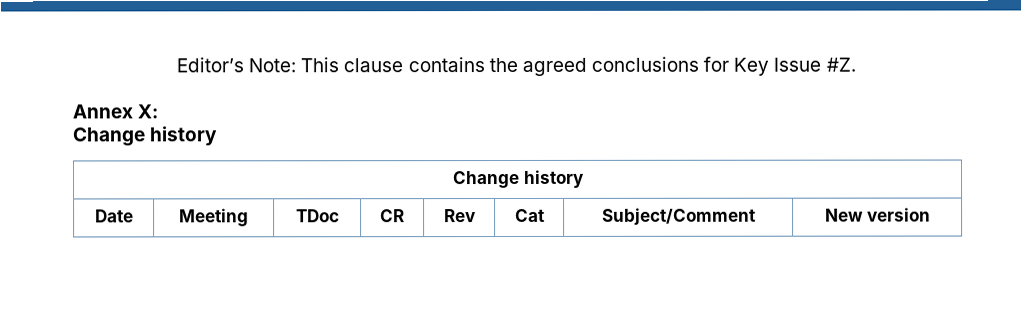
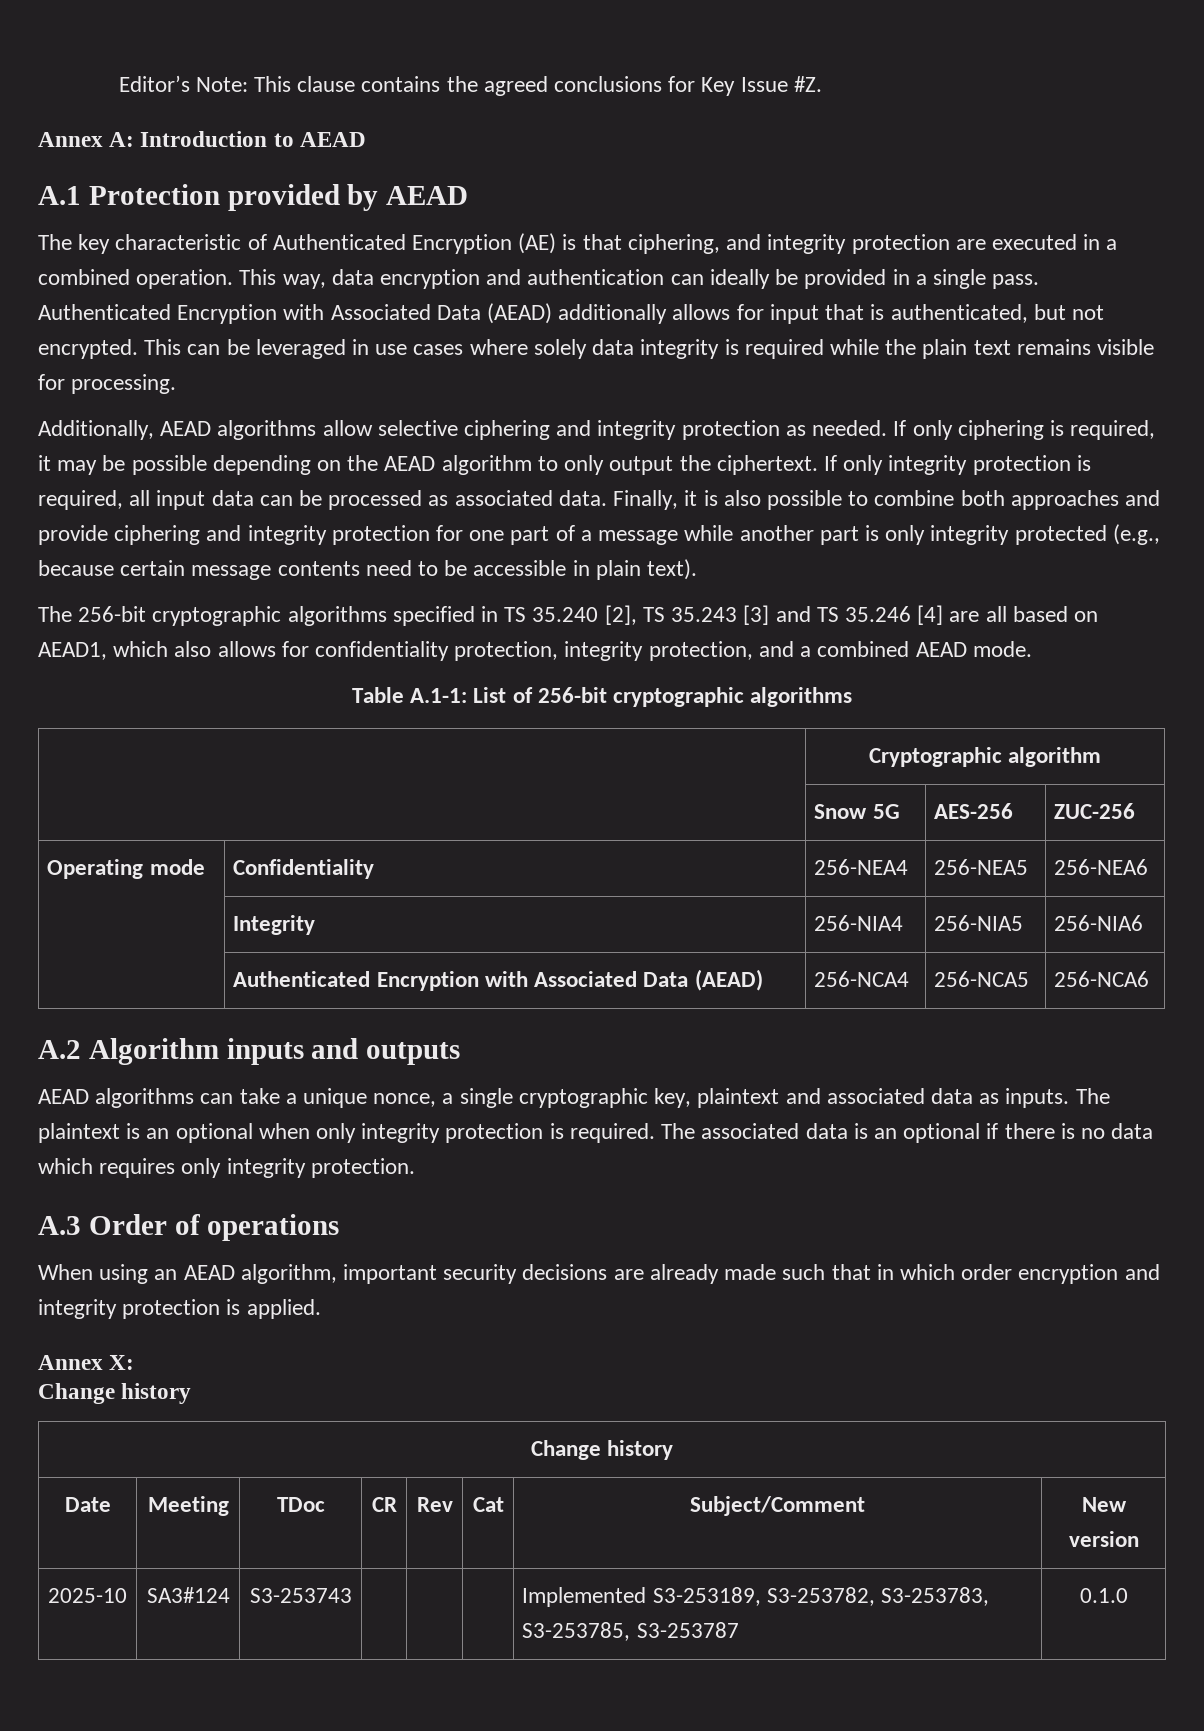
(856, 64) none -> [38,131,366,147] [38,184,469,211] [38,233,1118,254] [38,269,1040,289] [38,303,1104,324] [38,339,1154,359] [38,374,177,394] [38,420,1156,440] [38,455,1091,475] [38,490,1160,510] [38,524,1160,545] [38,559,698,580] [38,605,1098,626] [38,641,1032,661] [351,687,853,707] [868,747,1102,767] [814,804,900,819] [934,803,1014,819] [1054,803,1136,819] [47,859,205,879] [233,859,375,879] [814,859,909,875] [934,859,1029,875] [1054,859,1149,875] [233,915,316,935] [814,915,904,931] [934,915,1024,931] [1054,915,1144,931] [233,969,763,991] [814,971,910,987] [934,971,1030,987] [1054,971,1150,987] [38,1038,461,1065] [38,1088,1110,1108] [38,1123,1154,1143] [38,1158,415,1178] [38,1214,340,1241] [38,1264,1160,1284] [38,1299,321,1319] // Annex A: Introduction to AEAD // A.1 Protection provided by AEAD // The key characteristic of Authenticated Encryption (AE) is that ciphering, and integrity protection are executed in a combined operation. This way, data encryption and authentication can ideally be provided in a single pass. Authenticated Encryption with Associated Data (AEAD) additionally allows for input that is authenticated, but not encrypted. This can be leveraged in use cases where solely data integrity is required while the plain text remains visible for processing. // Additionally, AEAD algorithms allow selective ciphering and integrity protection as needed. If only ciphering is required, it may be possible depending on the AEAD algorithm to only output the ciphertext. If only integrity protection is required, all input data can be processed as associated data. Finally, it is also possible to combine both approaches and provide ciphering and integrity protection for one part of a message while another part is only integrity protected (e.g., because certain message contents need to be accessible in plain text). // The 256-bit cryptographic algorithms specified in TS 35.240 [2], TS 35.243 [3] and TS 35.246 [4] are all based on AEAD1, which also allows for confidentiality protection, integrity protection, and a combined AEAD mode. // Table A.1-1: List of 256-bit cryptographic algorithms // | Cryptographic algorithm // | Snow 5G | AES-256 | ZUC-256 // Operating mode | Confidentiality | 256-NEA4 | 256-NEA5 | 256-NEA6 // | Integrity | 256-NIA4 | 256-NIA5 | 256-NIA6 // | Authenticated Encryption with Associated Data (AEAD) | 256-NCA4 | 256-NCA5 | 256-NCA6 // A.2 Algorithm inputs and outputs // AEAD algorithms can take a unique nonce, a single cryptographic key, plaintext and associated data as inputs. The plaintext is an optional when only integrity protection is required. The associated data is an optional if there is no data which requires only integrity protection. // A.3 Order of operations // When using an AEAD algorithm, important security decisions are already made such that in which order encryption and integrity protection is applied.
(931, 214) none -> [48,1588,127,1603] [146,1587,230,1603] [249,1588,352,1603] [522,1587,990,1607] [522,1622,739,1641] [1079,1588,1128,1603] // 2025-10 | SA3#124 | S3-253743 | | | | Implemented S3-253189, S3-253782, S3-253783, S3-253785, S3-253787 | 0.1.0

